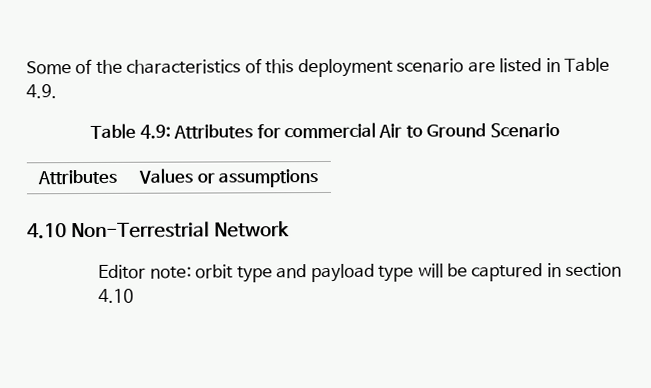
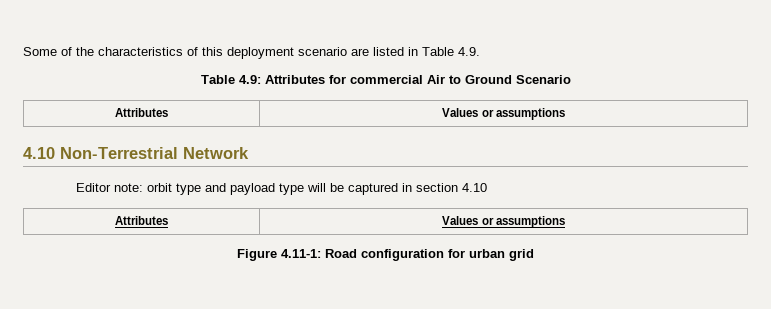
(135, 295) none -> [115,216,168,225] [442,216,565,228] [237,249,534,261] // Attributes | Values or assumptions // Figure 4.11-1: Road configuration for urban grid

